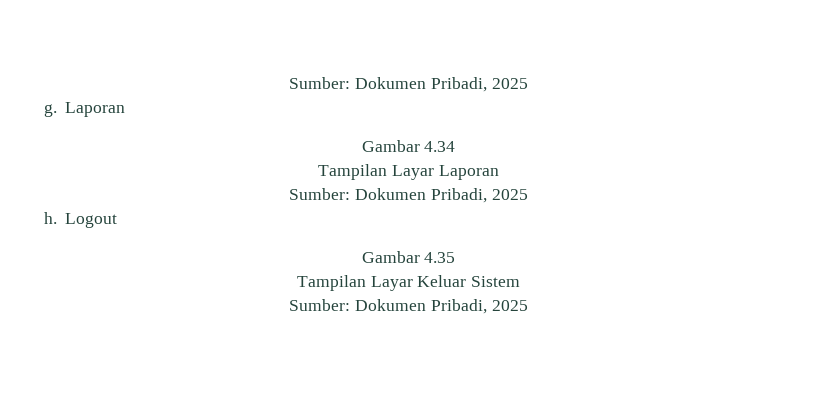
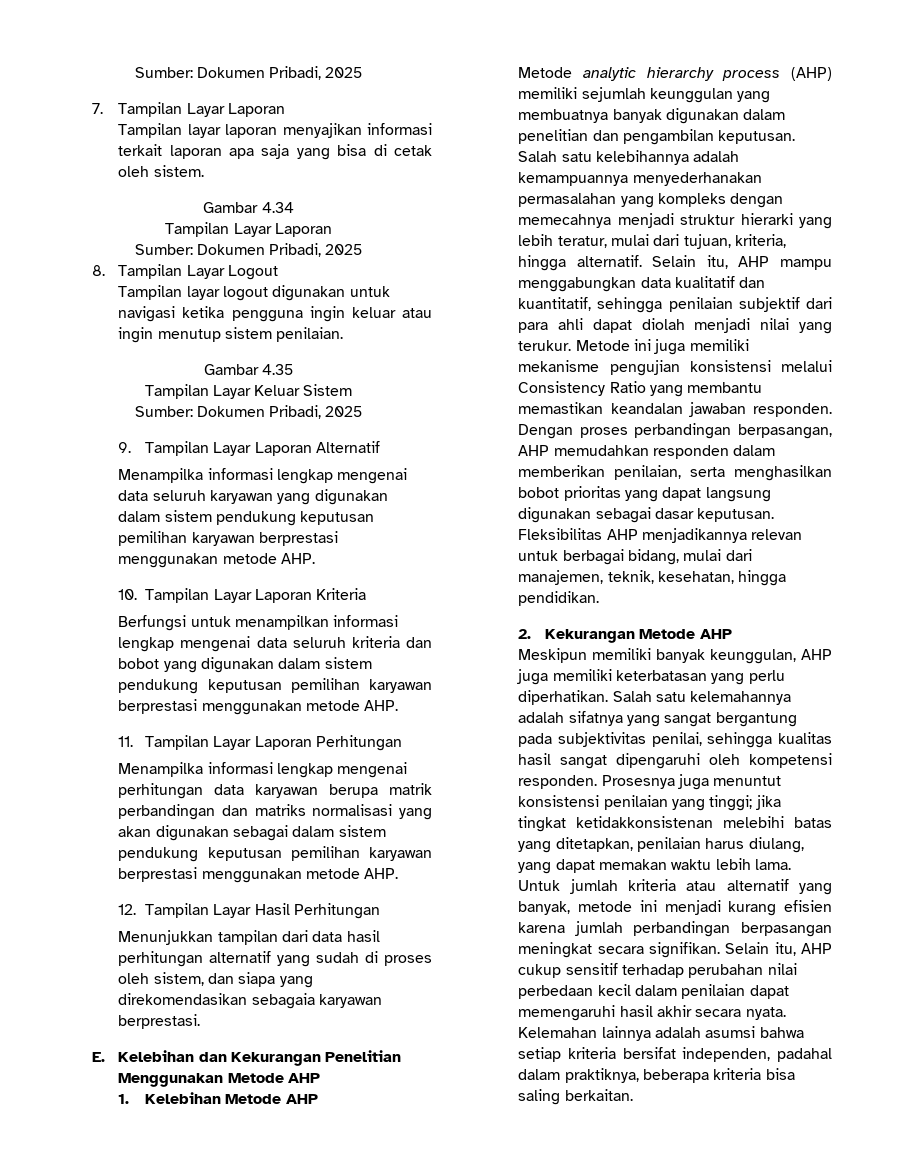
[289,77,528,92] [43,102,126,117] Sumber: Dokumen Pribadi, 2025 // g. Laporan -> [134,66,363,80] [91,102,285,117] [118,123,433,138] [118,144,432,160] [118,165,204,177] Sumber: Dokumen Pribadi, 2025 // 7. Tampilan Layar Laporan // Tampilan layar laporan menyajikan informasi terkait laporan apa saja yang bisa di cetak oleh sistem.
[43,212,118,228] h. Logout -> [91,264,278,280] [118,285,390,301] [118,306,432,322] [118,327,344,343] 8. Tampilan Layar Logout // Tampilan layar logout digunakan untuk navigasi ketika pengguna ingin keluar atau ingin menutup sistem penilaian.
(528, 305) none -> [118,441,380,456] [118,468,408,484] [118,489,388,505] [118,510,375,526] [118,531,338,546] [118,553,315,568] [118,588,367,603] [118,615,399,631] [118,636,432,652] [118,657,372,673] [118,678,432,694] [118,699,399,715] [118,735,402,751] [118,762,408,778] [118,783,433,799] [118,804,433,820] [118,825,386,841] [118,846,432,862] [118,867,399,883] [118,903,380,919] [118,930,380,945] [118,951,432,967] [118,972,313,988] [118,993,382,1009] [118,1014,201,1029] [91,1050,402,1066] [118,1073,320,1087] [118,1092,318,1104] [518,67,832,81] [518,87,771,103] [518,108,786,124] [518,129,796,145] [518,150,740,165] [518,172,762,186] [518,193,784,208] [518,213,832,229] [518,234,786,249] [518,255,832,271] [518,276,766,292] [518,297,832,313] [518,318,832,334] [518,339,749,355] [518,360,832,376] [518,381,763,397] [518,402,832,417] [518,423,832,439] [518,445,776,459] [518,465,832,481] [518,486,771,502] [518,507,775,523] [518,528,803,543] [518,549,752,565] [518,570,787,586] [518,591,600,606] [518,629,732,643] [518,648,832,664] [517,669,785,685] [518,690,792,705] [518,711,797,727] [518,732,832,748] [518,753,832,769] [518,774,782,790] [518,795,781,811] [518,816,832,832] [518,837,804,853] [518,858,791,874] [518,879,832,895] [518,900,832,916] [518,921,832,937] [518,942,832,958] [518,963,797,978] [518,984,789,999] [518,1005,786,1021] [518,1026,804,1041] [518,1047,832,1062] [518,1068,795,1083] [518,1089,633,1105] // 9. Tampilan Layar Laporan Alternatif // Menampilka informasi lengkap mengenai data seluruh karyawan yang digunakan dalam sistem pendukung keputusan pemilihan karyawan berprestasi menggunakan metode AHP. // 10. Tampilan Layar Laporan Kriteria // Berfungsi untuk menampilkan informasi lengkap mengenai data seluruh kriteria dan bobot yang digunakan dalam sistem pendukung keputusan pemilihan karyawan berprestasi menggunakan metode AHP. // 11. Tampilan Layar Laporan Perhitungan // Menampilka informasi lengkap mengenai perhitungan data karyawan berupa matrik perbandingan dan matriks normalisasi yang akan digunakan sebagai dalam sistem pendukung keputusan pemilihan karyawan berprestasi menggunakan metode AHP. // 12. Tampilan Layar Hasil Perhitungan // Menunjukkan tampilan dari data hasil perhitungan alternatif yang sudah di proses oleh sistem, dan siapa yang direkomendasikan sebagaia karyawan berprestasi. // E. Kelebihan dan Kekurangan Penelitian Menggunakan Metode AHP // 1. Kelebihan Metode AHP // Metode analytic hierarchy process (AHP) memiliki sejumlah keunggulan yang membuatnya banyak digunakan dalam penelitian dan pengambilan keputusan. Salah satu kelebihannya adalah kemampuannya menyederhanakan permasalahan yang kompleks dengan memecahnya menjadi struktur hierarki yang lebih teratur, mulai dari tujuan, kriteria, hingga alternatif. Selain itu, AHP mampu menggabungkan data kualitatif dan kuantitatif, sehingga penilaian subjektif dari para ahli dapat diolah menjadi nilai yang terukur. Metode ini juga memiliki mekanisme pengujian konsistensi melalui Consistency Ratio yang membantu memastikan keandalan jawaban responden. Dengan proses perbandingan berpasangan, AHP memudahkan responden dalam memberikan penilaian, serta menghasilkan bobot prioritas yang dapat langsung digunakan sebagai dasar keputusan. Fleksibilitas AHP menjadikannya relevan untuk berbagai bidang, mulai dari manajemen, teknik, kesehatan, hingga pendidikan. // 2. Kekurangan Metode AHP // Meskipun memiliki banyak keunggulan, AHP juga memiliki keterbatasan yang perlu diperhatikan. Salah satu kelemahannya adalah sifatnya yang sangat bergantung pada subjektivitas penilai, sehingga kualitas hasil sangat dipengaruhi oleh kompetensi responden. Prosesnya juga menuntut konsistensi penilaian yang tinggi; jika tingkat ketidakkonsistenan melebihi batas yang ditetapkan, penilaian harus diulang, yang dapat memakan waktu lebih lama. Untuk jumlah kriteria atau alternatif yang banyak, metode ini menjadi kurang efisien karena jumlah perbandingan berpasangan meningkat secara signifikan. Selain itu, AHP cukup sensitif terhadap perubahan nilai perbedaan kecil dalam penilaian dapat memengaruhi hasil akhir secara nyata. Kelemahan lainnya adalah asumsi bahwa setiap kriteria bersifat independen, padahal dalam praktiknya, beberapa kriteria bisa saling berkaitan.

